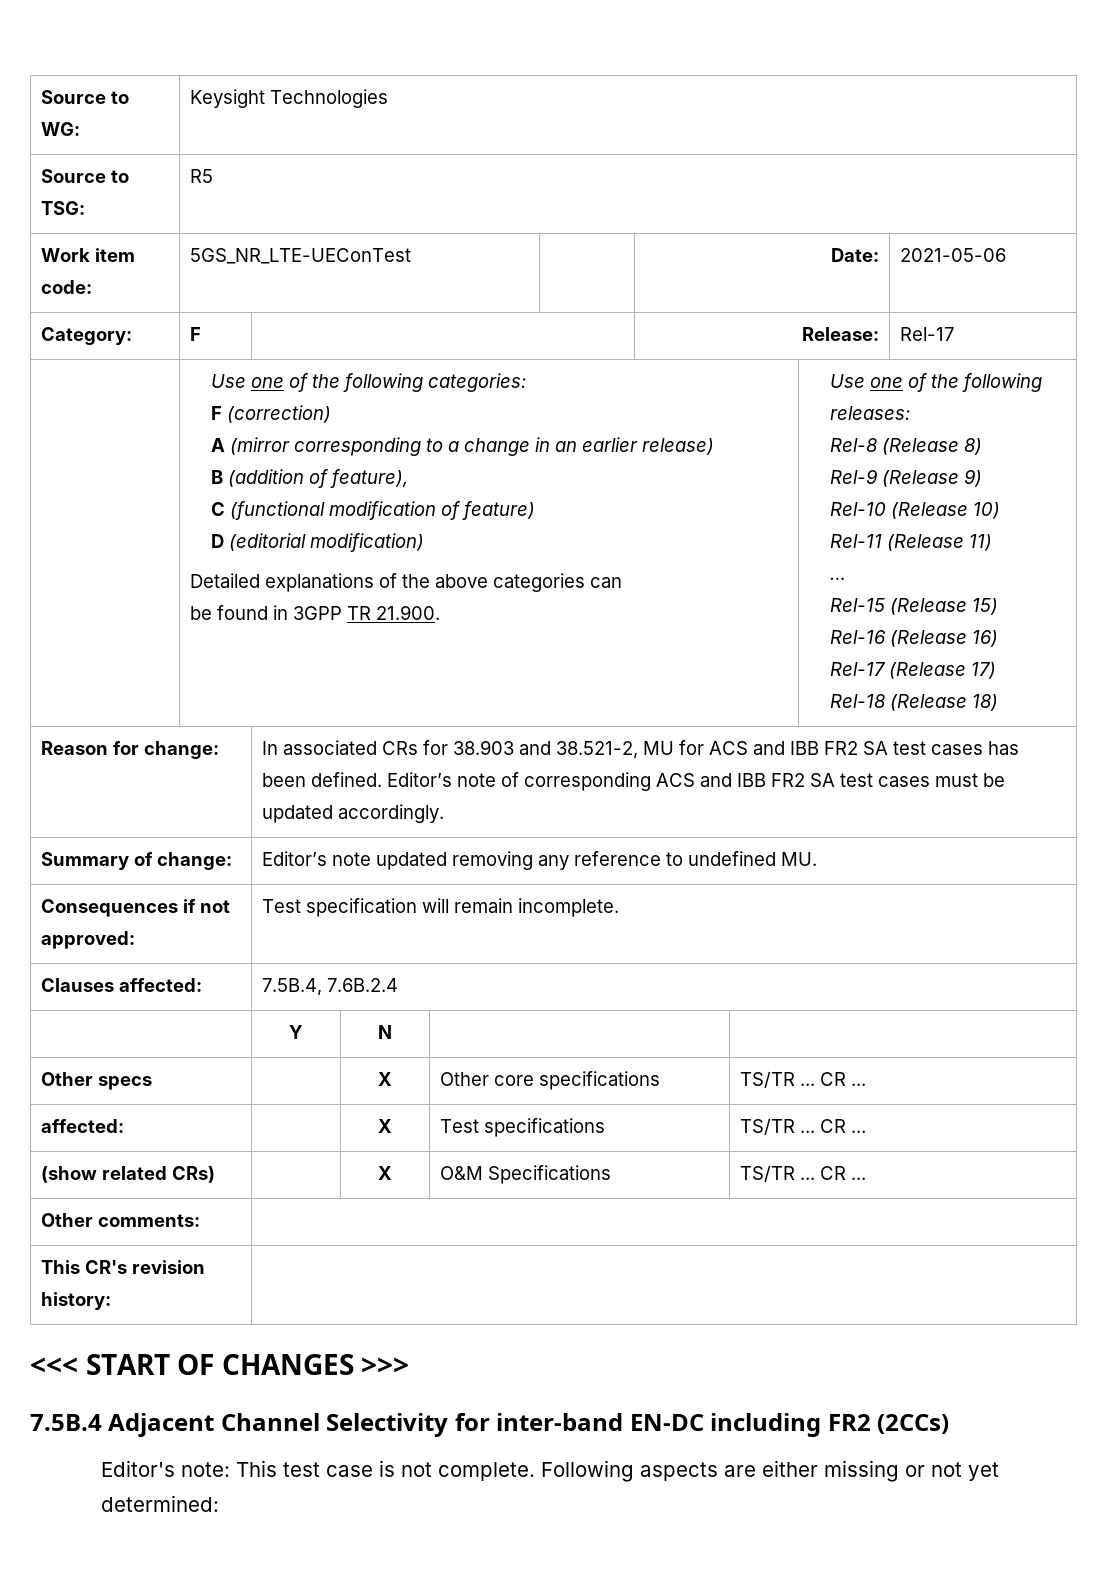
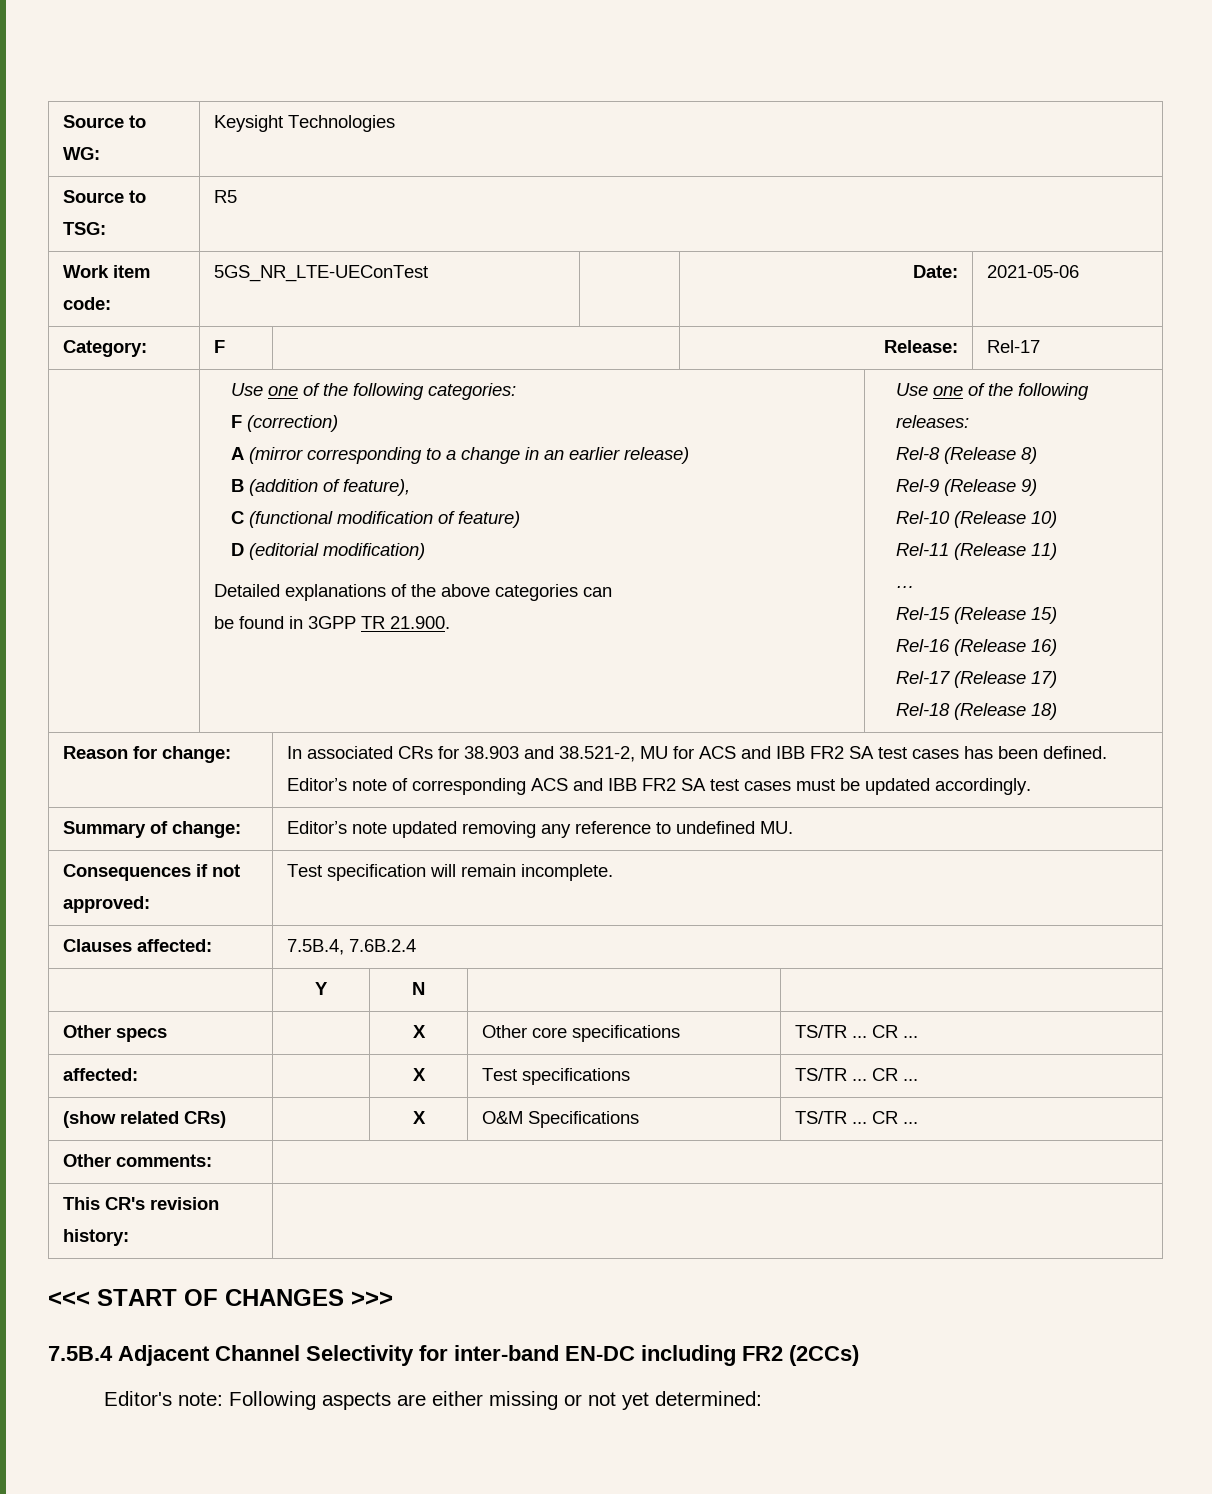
[235,1460,535,1481] This test case is not complete. -> (223, 1399) none

